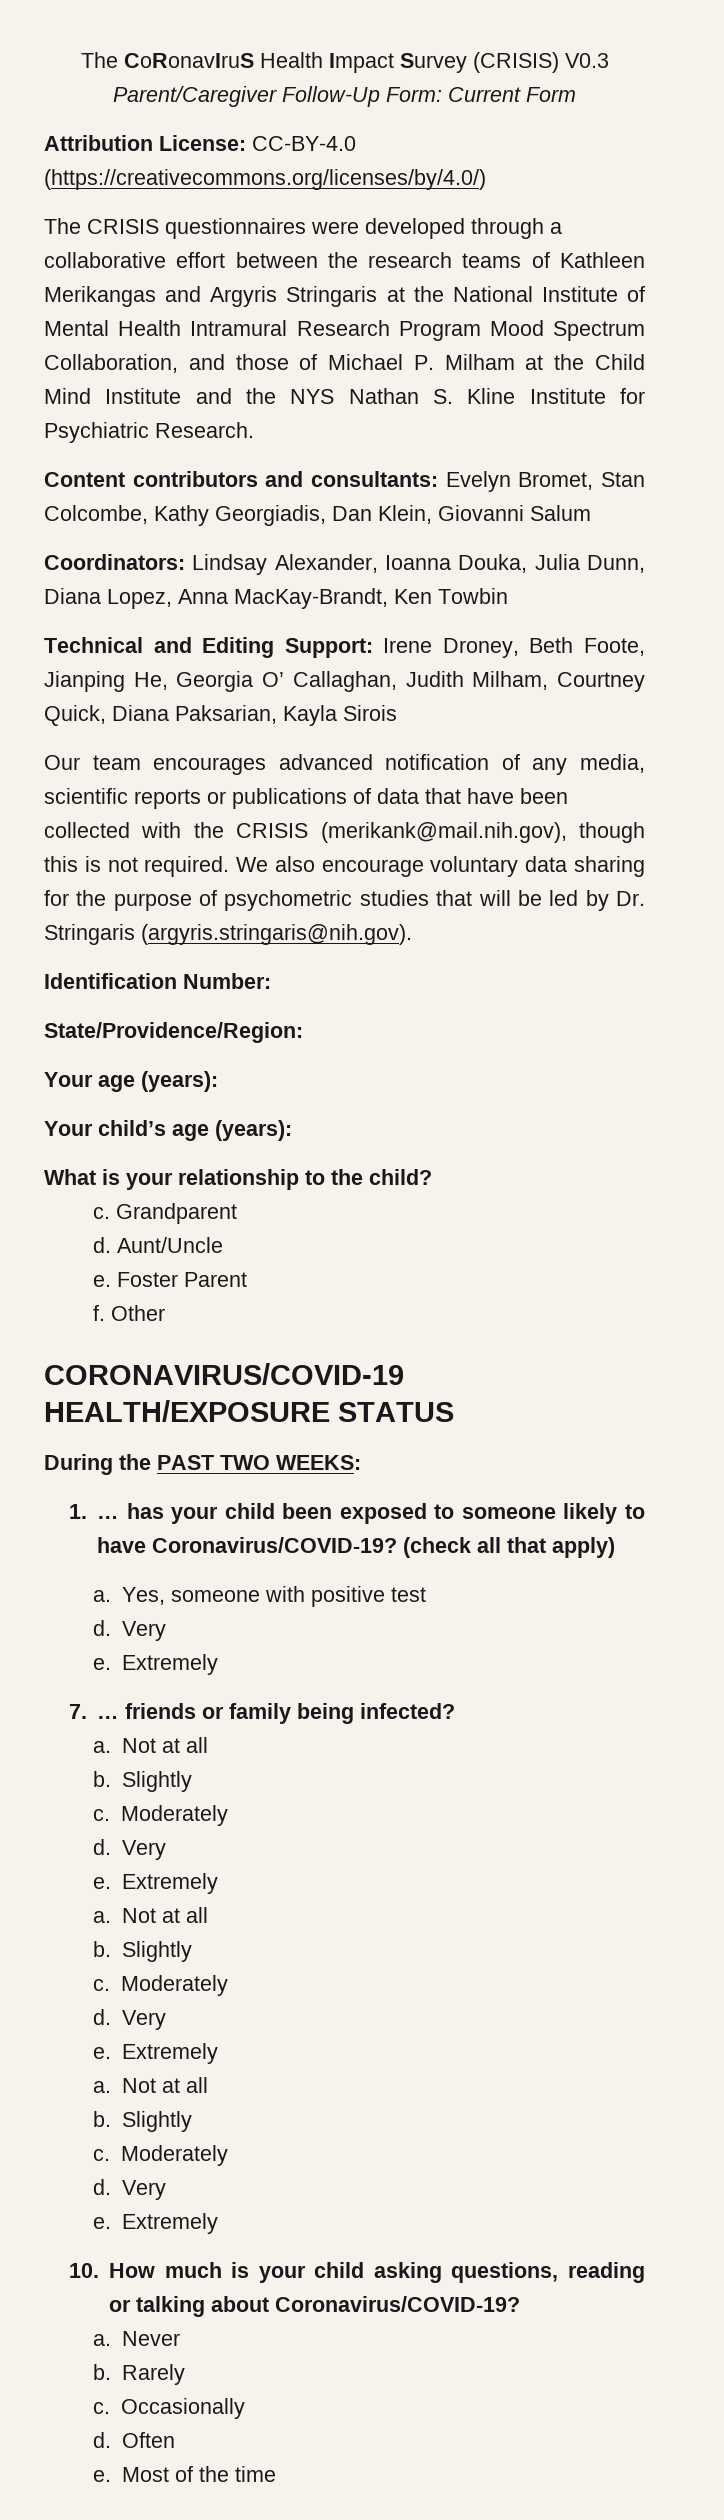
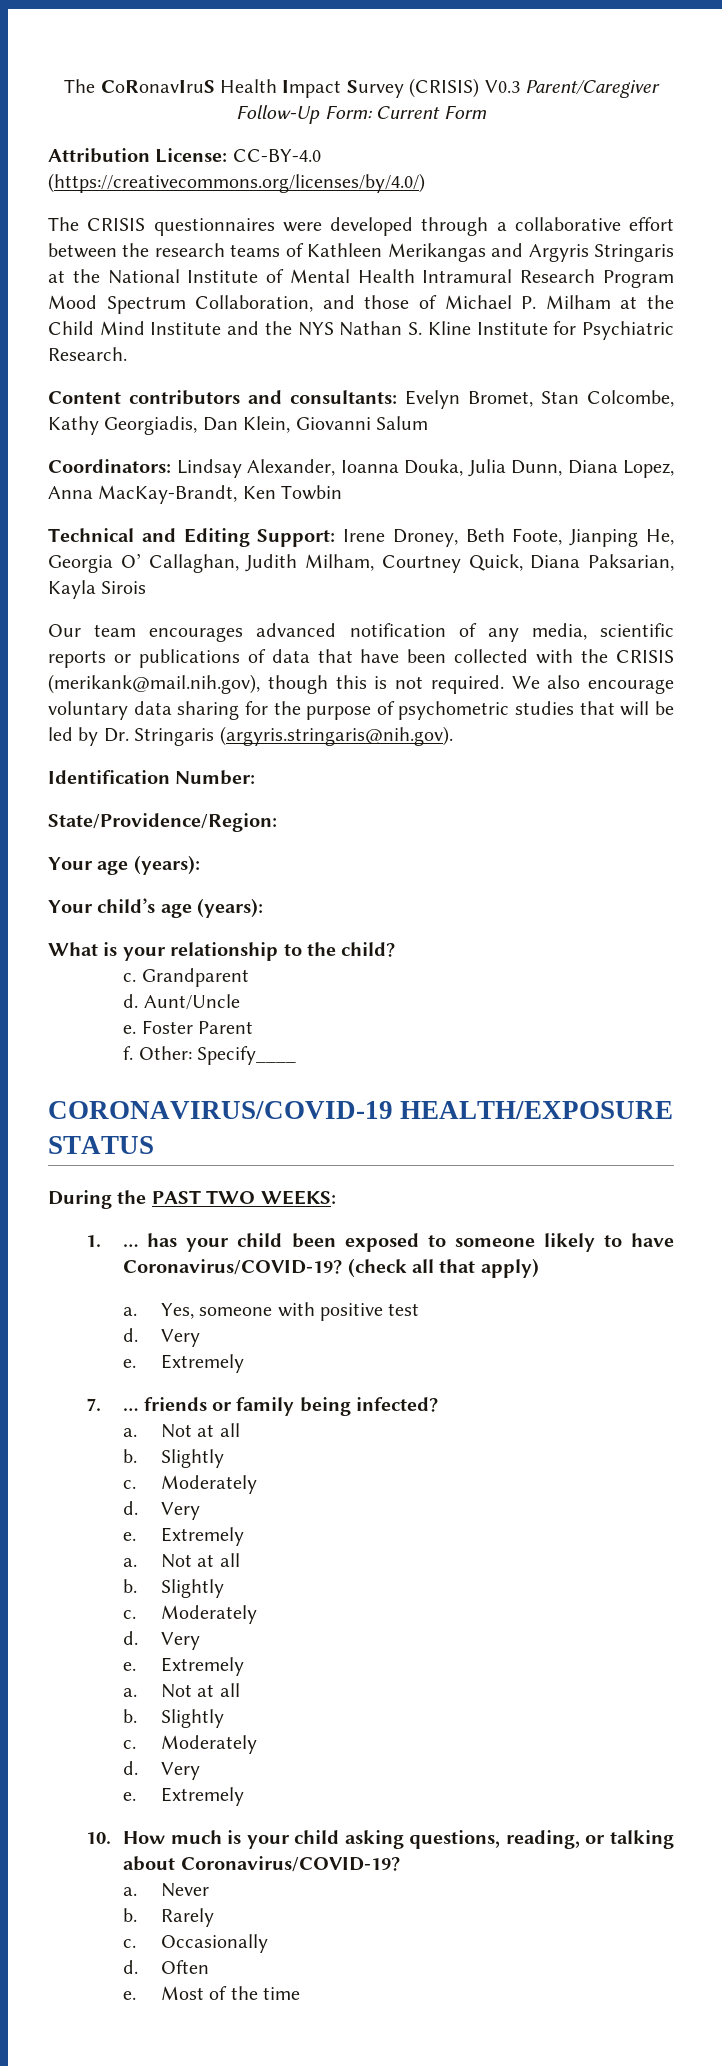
[111,1305,166,1321] Other -> [138,1046,297,1065] Other: Specify____
[567,2262,645,2283] reading -> [505,1830,580,1849] reading,

